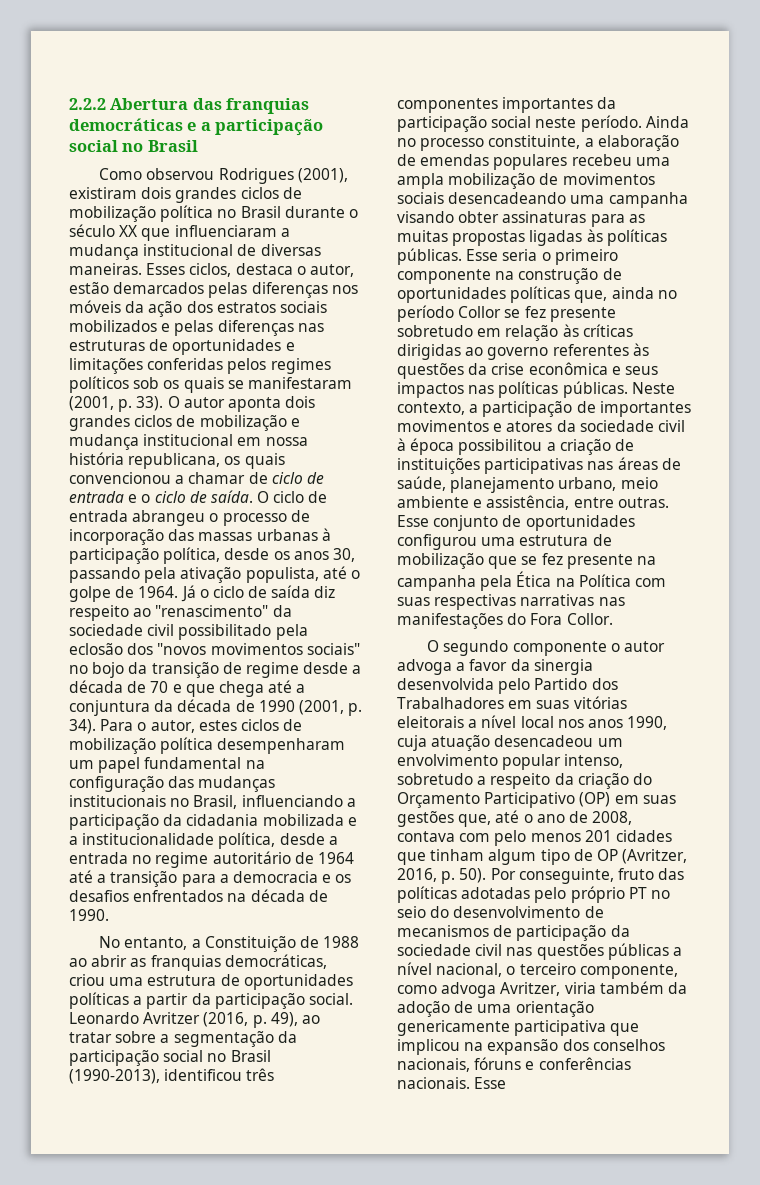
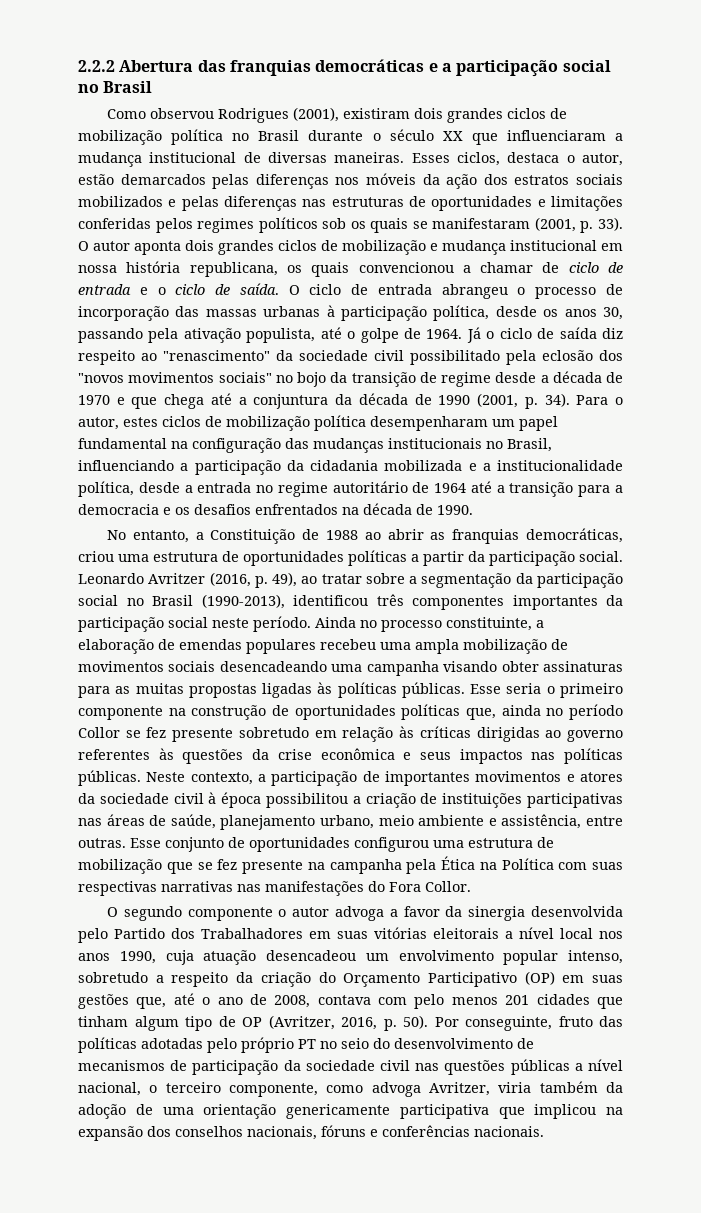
[150,681,169,693] 70 -> [78,395,110,405] 1970
[474,1077,507,1089] Esse -> (544, 1131) none

